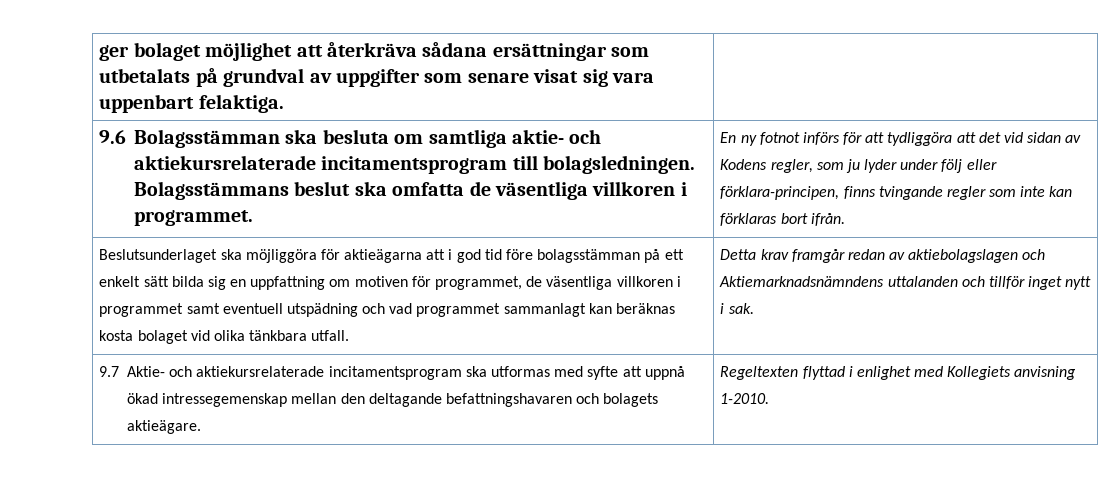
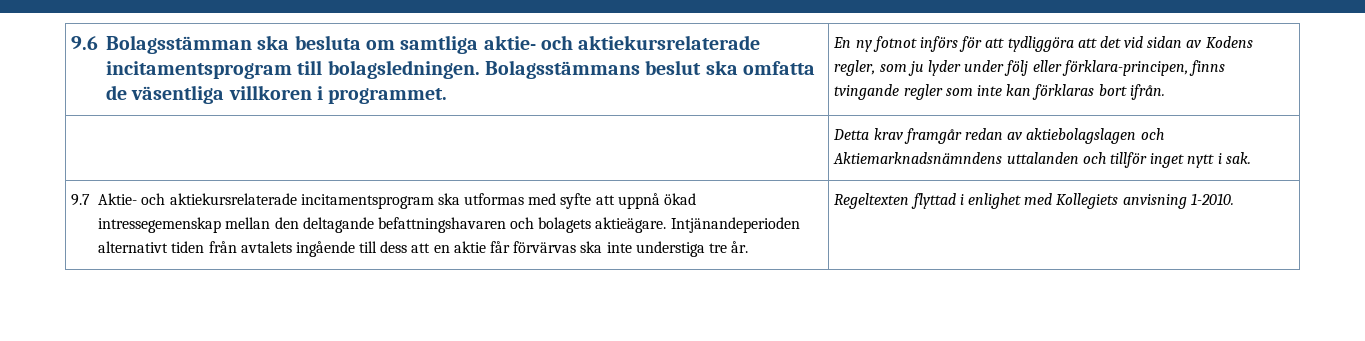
[99,42,650,61] [99,68,654,87] [99,94,284,113] ger bolaget möjlighet att återkräva sådana ersättningar som utbetalats på grundval av uppgifter som senare visat sig vara uppenbart felaktiga. | // -> (71, 43) none
[99,249,684,263] [99,276,681,290] [99,303,675,317] [99,330,350,344] Beslutsunderlaget ska möjliggöra för aktieägarna att i god tid före bolagsstämman på ett enkelt sätt bilda sig en uppfattning om motiven för programmet, de väsentliga villkoren i programmet samt eventuell utspädning och vad programmet sammanlagt kan beräknas kosta bolaget vid olika tänkbara utfall. -> (1165, 92) none
(202, 427) none -> [670,217,800,233] [98,241,749,257] Intjänandeperioden alternativt tiden från avtalets ingående till dess att en aktie får förvärvas ska inte understiga tre år.

